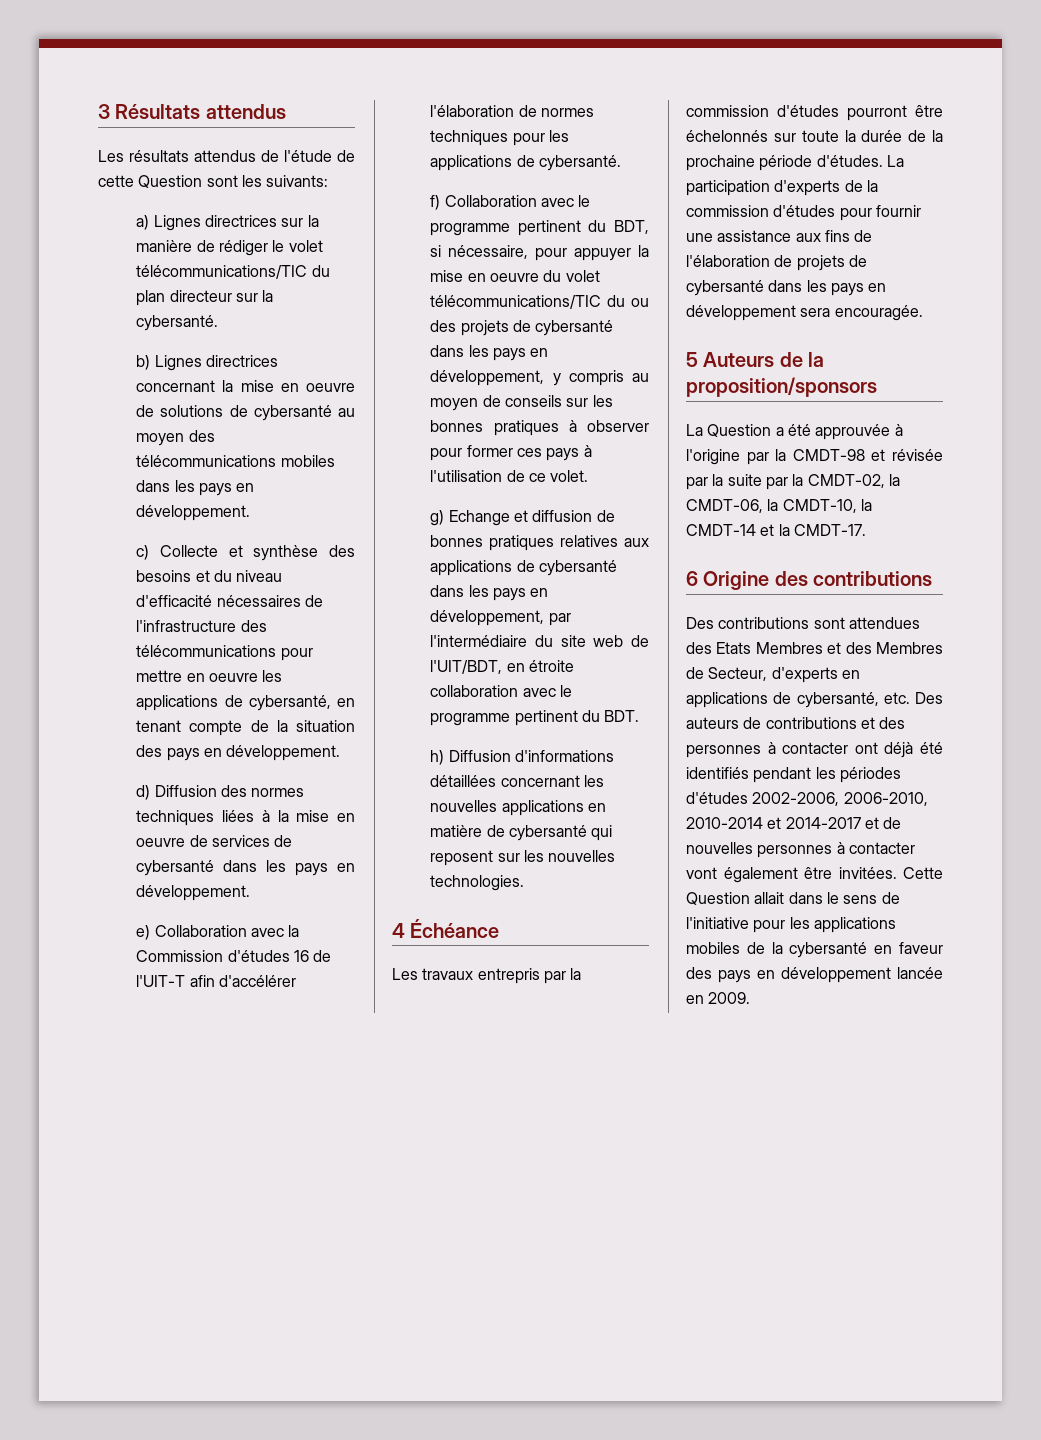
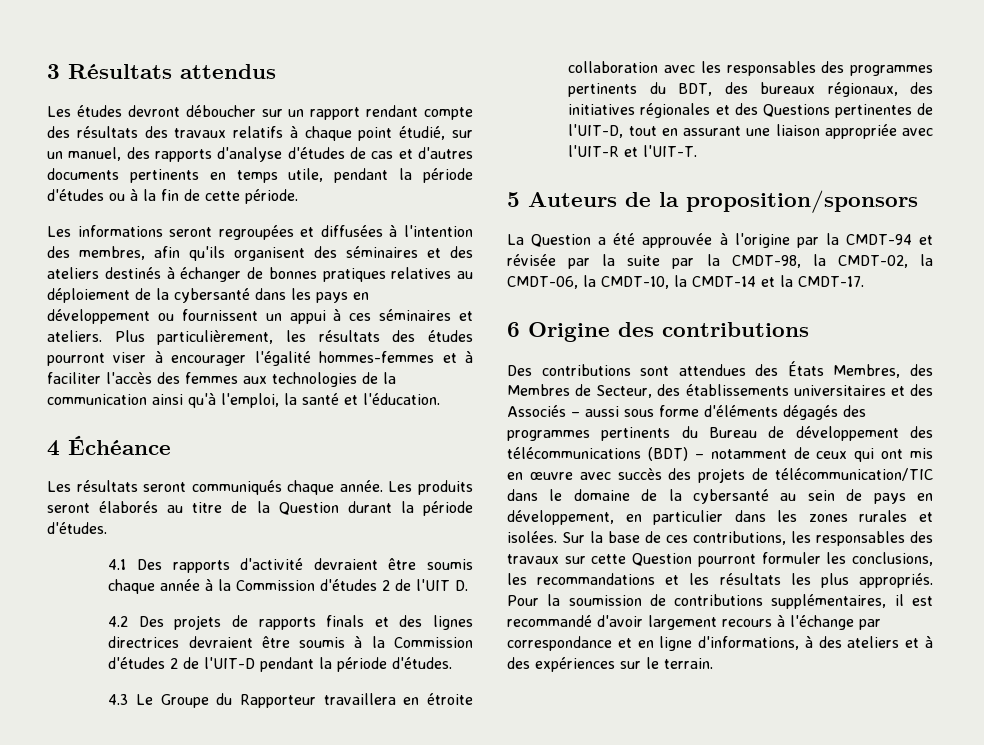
[129,150,355,162] [98,175,329,188] [136,215,319,231] [136,240,323,256] [136,265,330,279] [136,290,274,306] [136,315,219,331] [136,355,278,371] [136,380,355,392] [136,405,355,421] [136,430,215,446] [136,455,335,467] [136,480,255,496] [136,505,251,521] [136,545,355,561] [136,570,283,582] [136,595,323,607] [136,620,267,632] [136,645,313,661] [136,670,283,682] [136,695,356,711] [136,720,355,736] [136,745,341,761] [136,785,305,800] [136,810,355,826] [136,835,293,847] [136,860,355,876] [136,885,251,901] [136,925,300,940] [136,950,332,962] [136,975,296,987] [430,105,594,117] [430,130,569,146] [430,155,621,171] [430,195,591,210] [430,220,649,236] [430,245,649,261] [430,270,600,282] [430,295,649,309] [430,320,614,336] [430,345,549,361] [430,370,649,386] [430,395,613,411] [430,420,649,436] [430,445,592,461] [430,470,589,482] [430,510,615,526] [430,535,649,551] [430,560,617,576] [430,585,549,601] [430,610,571,626] [430,635,649,647] [430,660,574,674] [430,685,572,697] [430,710,640,726] [430,750,614,765] [430,775,604,787] [430,800,606,816] [430,825,613,841] [430,850,616,866] [430,875,525,891] [392,919,500,938] [392,968,582,984] [686,105,943,121] [686,130,943,142] [686,155,904,171] [686,180,878,196] [686,205,921,221] [686,230,873,242] [686,255,867,271] résultats attendus de l'étude de cette Question sont les suivants: // a) Lignes directrices sur la manière de rédiger le volet télécommunications/TIC du plan directeur sur la cybersanté. // b) Lignes directrices concernant la mise en oeuvre de solutions de cybersanté au moyen des télécommunications mobiles dans les pays en développement. // c) Collecte et synthèse des besoins et du niveau d'efficacité nécessaires de l'infrastructure des télécommunications pour mettre en oeuvre les applications de cybersanté, en tenant compte de la situation des pays en développement. // d) Diffusion des normes techniques liées à la mise en oeuvre de services de cybersanté dans les pays en développement. // e) Collaboration avec la Commission d'études 16 de l'UIT-T afin d'accélérer l'élaboration de normes techniques pour les applications de cybersanté. // f) Collaboration avec le programme pertinent du BDT, si nécessaire, pour appuyer la mise en oeuvre du volet télécommunications/TIC du ou des projets de cybersanté dans les pays en développement, y compris au moyen de conseils sur les bonnes pratiques à observer pour former ces pays à l'utilisation de ce volet. // g) Echange et diffusion de bonnes pratiques relatives aux applications de cybersanté dans les pays en développement, par l'intermédiaire du site web de l'UIT/BDT, en étroite collaboration avec le programme pertinent du BDT. // h) Diffusion d'informations détaillées concernant les nouvelles applications en matière de cybersanté qui reposent sur les nouvelles technologies. // 4 Échéance // Les travaux entrepris par la commission d'études pourront être échelonnés sur toute la durée de la prochaine période d'études. La participation d'experts de la commission d'études pour fournir une assistance aux fins de l'élaboration de projets de -> [76,105,473,120] [47,126,473,141] [47,147,473,162] [47,168,473,183] [47,189,298,204] [47,225,473,240] [47,246,473,261] [47,267,473,282] [47,288,169,303] études devront déboucher sur un rapport rendant compte des résultats des travaux relatifs à chaque point étudié, sur un manuel, des rapports d'analyse d'études de cas et d'autres documents pertinents en temps utile, pendant la période d'études ou à la fin de cette période. // Les informations seront regroupées et diffusées à l'intention des membres, afin qu'ils organisent des séminaires et des ateliers destinés à échanger de bonnes pratiques relatives au déploiement de la
[800,305,923,321] sera encouragée. -> [157,309,473,324] [47,330,474,345] [47,351,473,366] [47,372,396,387] [47,393,440,408] [47,435,171,456] [47,480,473,495] [47,501,473,516] [47,522,107,534] [108,558,473,573] [108,579,469,594] [108,615,473,630] [108,636,473,648] [108,657,453,672] [108,693,474,708] [568,61,933,76] [568,82,933,97] [568,103,933,118] [568,124,933,139] [568,145,698,157] ou fournissent un appui à ces séminaires et ateliers. Plus particulièrement, les résultats des études pourront viser à encourager l'égalité hommes-femmes et à faciliter l'accès des femmes aux technologies de la communication ainsi qu'à l'emploi, la santé et l'éducation. // 4 Échéance // Les résultats seront communiqués chaque année. Les produits seront élaborés au titre de la Question durant la période d'études. // 4.1 Des rapports d'activité devraient être soumis chaque année à la Commission d'études 2 de l'UIT D. // 4.2 Des projets de rapports finals et des lignes directrices devraient être soumis à la Commission d'études 2 de l'UIT-D pendant la période d'études. // 4.3 Le Groupe du Rapporteur travaillera en étroite collaboration avec les responsables des programmes pertinents du BDT, des bureaux régionaux, des initiatives régionales et des Questions pertinentes de l'UIT-D, tout en assurant une liaison appropriée avec l'UIT-R et l'UIT-T.
[792,449,865,461] CMDT-98 -> [845,234,912,245] CMDT-94
(804, 480) none -> [731,254,826,268] CMDT-98, la
[716,642,842,654] Etats Membres et -> [787,361,901,378] États Membres,
[771,667,860,683] [686,692,943,708] [686,717,906,729] [686,742,943,758] [686,767,901,783] [686,792,928,806] [686,817,902,829] [686,842,915,858] [686,867,943,883] [686,892,900,905] [686,917,896,933] [686,942,943,958] [686,967,943,983] [686,992,751,1004] d'experts en applications de cybersanté, etc. Des auteurs de contributions et des personnes à contacter ont déjà été identifiés pendant les périodes d'études 2002-2006, 2006-2010, 2010-2014 et 2014-2017 et de nouvelles personnes à contacter vont également être invitées. Cette Question allait dans le sens de l'initiative pour les applications mobiles de la cybersanté en faveur des pays en développement lancée en 2009. -> [657,384,933,396] [507,405,866,420] [507,426,933,441] [507,447,933,462] [507,468,933,483] [507,489,933,504] [507,510,933,525] [507,531,933,546] [507,552,933,567] [507,573,933,588] [507,594,933,609] [507,615,881,630] [507,636,933,651] [507,657,713,672] des établissements universitaires et des Associés – aussi sous forme d'éléments dégagés des programmes pertinents du Bureau de développement des télécommunications (BDT) – notamment de ceux qui ont mis en œuvre avec succès des projets de télécommunication/TIC dans le domaine de la cybersanté au sein de pays en développement, en particulier dans les zones rurales et isolées. Sur la base de ces contributions, les responsables des travaux sur cette Question pourront formuler les conclusions, les recommandations et les résultats les plus appropriés. Pour la soumission de contributions supplémentaires, il est recommandé d'avoir largement recours à l'échange par correspondance et en ligne d'informations, à des ateliers et à des expériences sur le terrain.

